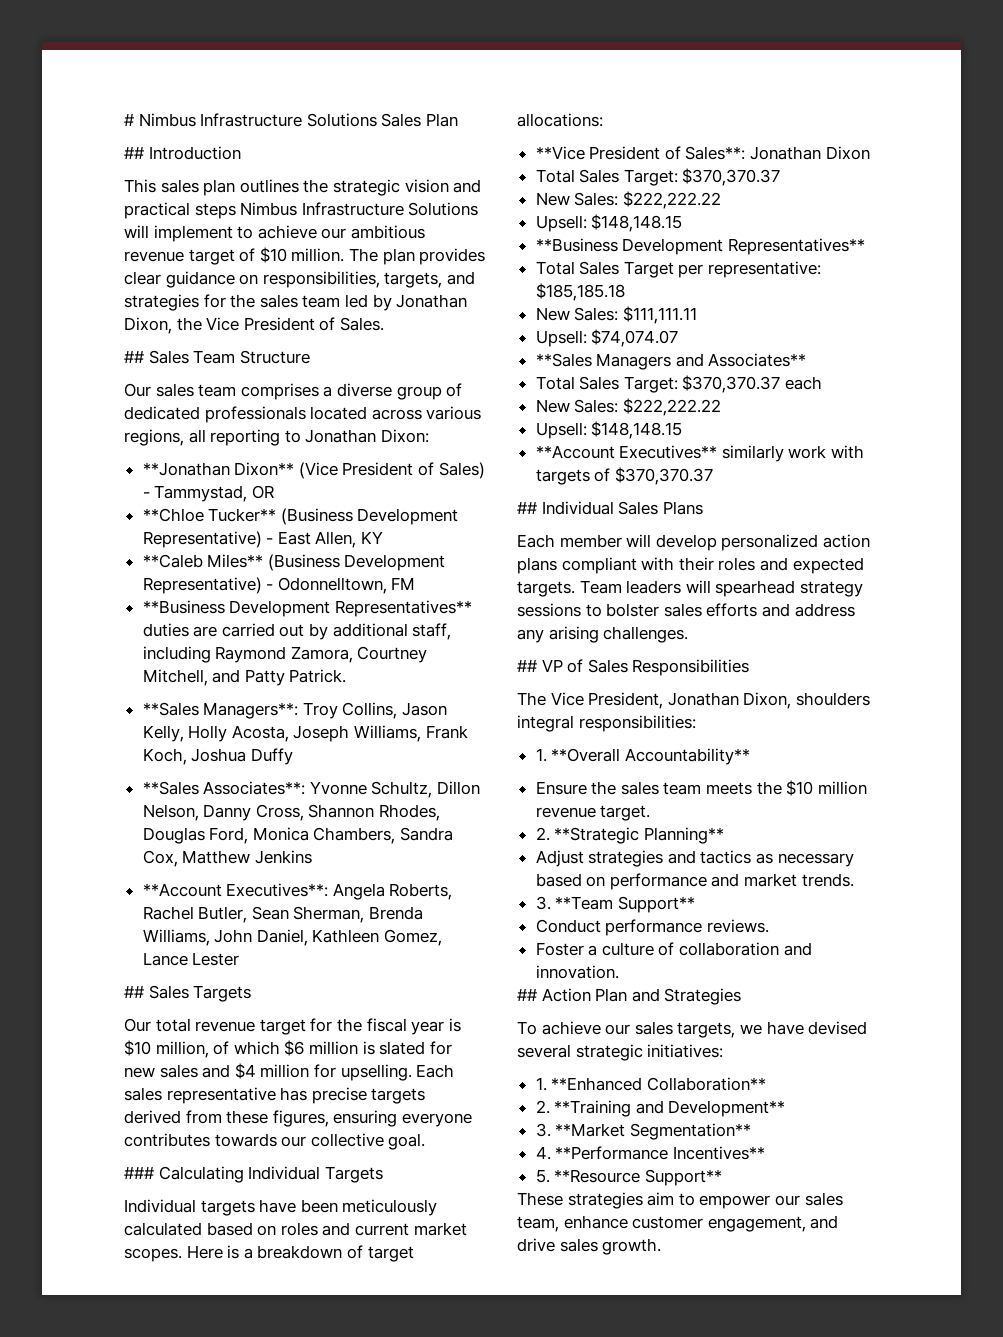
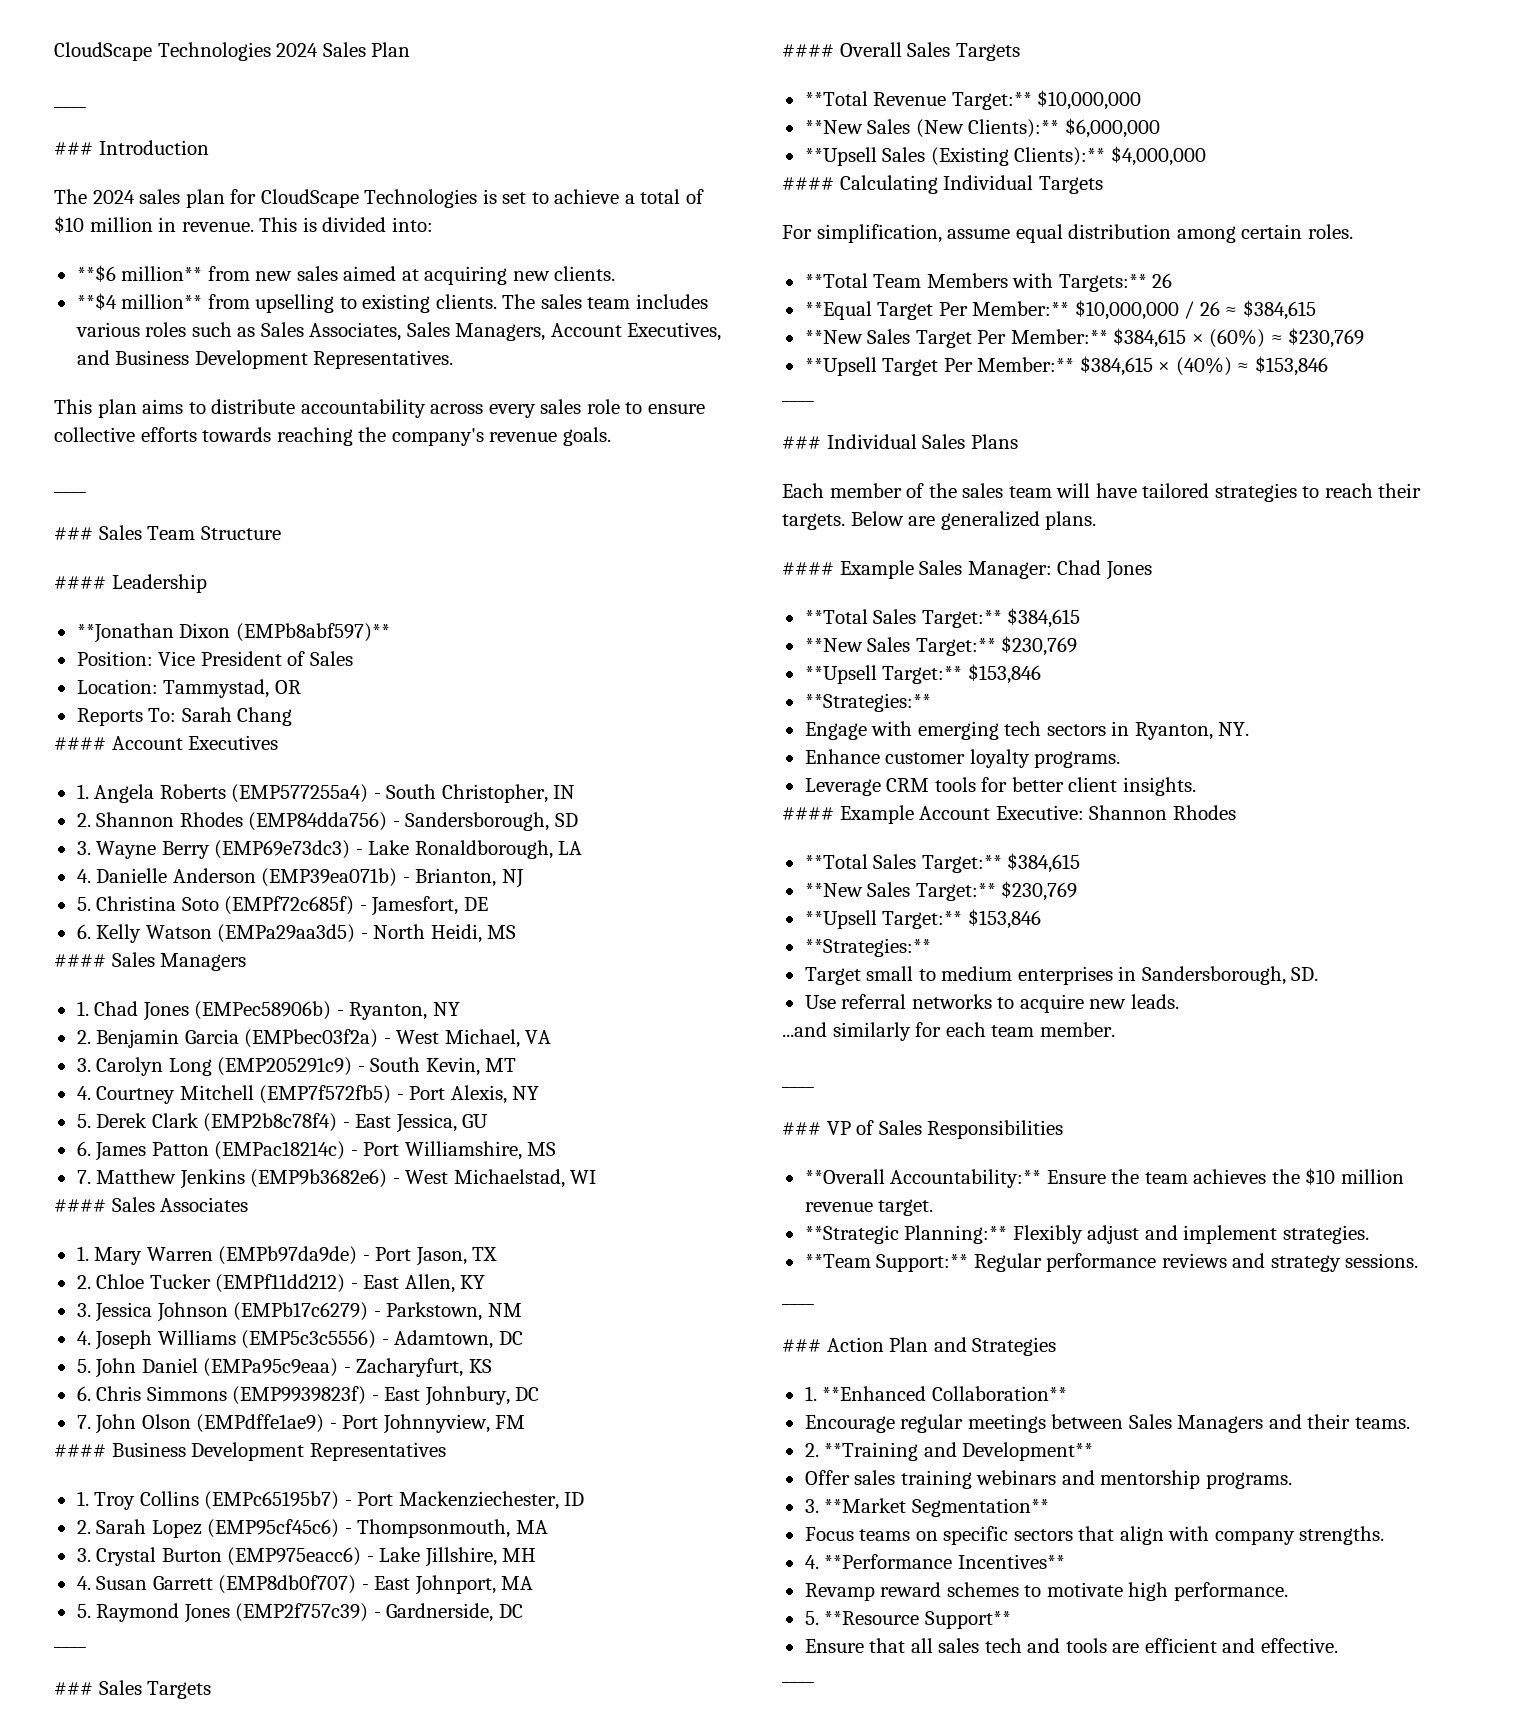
[124,113,377,127] # Nimbus Infrastructure Solutions -> [54,42,319,61] CloudScape Technologies 2024
[124,146,145,159] ## -> [54,106,86,108] [54,142,93,155] ____ // ###
[124,179,482,196] [124,202,479,219] [124,225,425,242] [124,247,486,265] [124,271,475,288] [124,294,468,311] [124,317,384,334] [124,350,310,364] [124,383,463,400] [124,406,482,423] [124,429,429,446] [142,462,485,479] [142,485,274,502] [142,508,459,525] [142,531,384,548] [142,554,446,571] [142,577,416,594] [142,600,472,617] [142,623,452,640] [142,646,428,663] [142,669,347,686] [142,702,448,719] [142,725,468,742] [142,748,293,765] [142,781,481,798] [142,804,441,821] [142,827,454,844] [142,850,312,867] [142,883,453,900] [142,906,424,923] [142,929,443,946] [142,952,240,966] [124,985,252,1002] [124,1018,461,1035] [124,1040,452,1058] [124,1063,455,1081] [124,1087,426,1104] [124,1110,472,1127] [124,1133,426,1150] [124,1166,383,1183] [124,1199,438,1216] [124,1222,467,1236] [124,1245,414,1262] [517,113,603,127] [535,146,870,160] [535,168,781,186] [535,191,721,209] [535,214,683,232] [535,238,865,255] [535,261,822,278] [535,283,625,301] [535,306,697,324] [535,329,679,347] [535,353,807,370] [535,375,823,393] [535,398,721,416] [535,421,683,439] [535,445,865,462] [535,467,713,485] [517,501,538,514] This sales plan outlines the strategic vision and practical steps Nimbus Infrastructure Solutions will implement to achieve our ambitious revenue target of $10 million. The plan provides clear guidance on responsibilities, targets, and strategies for the sales team led by Jonathan Dixon, the Vice President of Sales. // ## Sales Team Structure // Our sales team comprises a diverse group of dedicated professionals located across various regions, all reporting to Jonathan Dixon: // **Jonathan Dixon** (Vice President of Sales) - Tammystad, OR // **Chloe Tucker** (Business Development Representative) - East Allen, KY // **Caleb Miles** (Business Development Representative) - Odonnelltown, FM // **Business Development Representatives** duties are carried out by additional staff, including Raymond Zamora, Courtney Mitchell, and Patty Patrick. // **Sales Managers**: Troy Collins, Jason Kelly, Holly Acosta, Joseph Williams, Frank Koch, Joshua Duffy // **Sales Associates**: Yvonne Schultz, Dillon Nelson, Danny Cross, Shannon Rhodes, Douglas Ford, Monica Chambers, Sandra Cox, Matthew Jenkins // **Account Executives**: Angela Roberts, Rachel Butler, Sean Sherman, Brenda Williams, John Daniel, Kathleen Gomez, Lance Lester // ## Sales Targets // Our total revenue target for the fiscal year is $10 million, of which $6 million is slated for new sales and $4 million for upselling. Each sales representative has precise targets derived from these figures, ensuring everyone contributes towards our collective goal. // ### Calculating Individual Targets // Individual targets have been meticulously calculated based on roles and current market scopes. Here is a breakdown of target allocations: // **Vice President of Sales**: Jonathan Dixon // Total Sales Target: $370,370.37 // New Sales: $222,222.22 // Upsell: $148,148.15 // **Business Development Representatives** // Total Sales Target per representative: $185,185.18 // New Sales: $111,111.11 // Upsell: $74,074.07 // **Sales Managers and Associates** // Total Sales Target: $370,370.37 each // New Sales: $222,222.22 // Upsell: $148,148.15 // **Account Executives** similarly work with targets of $370,370.37 // ## -> [54,189,704,208] [54,216,433,233] [76,265,616,285] [76,293,708,313] [75,322,722,341] [76,350,454,369] [54,399,705,418] [54,427,611,446] [54,491,86,493] [54,525,281,540] [54,574,207,593] [76,623,390,643] [76,651,353,666] [76,679,301,698] [76,707,293,726] [54,735,279,750] [76,784,576,803] [76,812,578,831] [76,840,583,859] [76,868,524,888] [76,896,488,916] [76,924,517,943] [54,952,247,971] [76,1001,460,1021] [76,1029,552,1048] [76,1057,517,1076] [76,1085,540,1104] [76,1113,489,1133] [76,1141,557,1161] [76,1169,597,1189] [54,1197,249,1212] [76,1246,498,1266] [76,1274,486,1293] [76,1302,522,1322] [76,1330,523,1350] [76,1358,492,1378] [76,1386,540,1406] [76,1414,526,1434] [54,1442,446,1461] [76,1491,585,1510] [76,1519,548,1538] [76,1547,537,1567] [76,1575,534,1595] [76,1603,523,1623] [54,1646,86,1648] [54,1680,212,1699] [782,42,1020,61] [804,90,1142,110] [804,118,1160,138] [804,146,1206,166] [782,175,1103,194] [782,224,1353,243] [804,273,1173,292] [804,300,1316,320] [804,328,1365,348] [804,356,1328,376] [782,400,814,402] [782,436,821,449] The 2024 sales plan for CloudScape Technologies is set to achieve a total of $10 million in revenue. This is divided into: // **$6 million** from new sales aimed at acquiring new clients. // **$4 million** from upselling to existing clients. The sales team includes various roles such as Sales Associates, Sales Managers, Account Executives, and Business Development Representatives. // This plan aims to distribute accountability across every sales role to ensure collective efforts towards reaching the company's revenue goals. // ____ // ### Sales Team Structure // #### Leadership // **Jonathan Dixon (EMPb8abf597)** // Position: Vice President of Sales // Location: Tammystad, OR // Reports To: Sarah Chang // #### Account Executives // 1. Angela Roberts (EMP577255a4) - South Christopher, IN // 2. Shannon Rhodes (EMP84dda756) - Sandersborough, SD // 3. Wayne Berry (EMP69e73dc3) - Lake Ronaldborough, LA // 4. Danielle Anderson (EMP39ea071b) - Brianton, NJ // 5. Christina Soto (EMPf72c685f) - Jamesfort, DE // 6. Kelly Watson (EMPa29aa3d5) - North Heidi, MS // #### Sales Managers // 1. Chad Jones (EMPec58906b) - Ryanton, NY // 2. Benjamin Garcia (EMPbec03f2a) - West Michael, VA // 3. Carolyn Long (EMP205291c9) - South Kevin, MT // 4. Courtney Mitchell (EMP7f572fb5) - Port Alexis, NY // 5. Derek Clark (EMP2b8c78f4) - East Jessica, GU // 6. James Patton (EMPac18214c) - Port Williamshire, MS // 7. Matthew Jenkins (EMP9b3682e6) - West Michaelstad, WI // #### Sales Associates // 1. Mary Warren (EMPb97da9de) - Port Jason, TX // 2. Chloe Tucker (EMPf11dd212) - East Allen, KY // 3. Jessica Johnson (EMPb17c6279) - Parkstown, NM // 4. Joseph Williams (EMP5c3c5556) - Adamtown, DC // 5. John Daniel (EMPa95c9eaa) - Zacharyfurt, KS // 6. Chris Simmons (EMP9939823f) - East Johnbury, DC // 7. John Olson (EMPdffe1ae9) - Port Johnnyview, FM // #### Business Development Representatives // 1. Troy Collins (EMPc65195b7) - Port Mackenziechester, ID // 2. Sarah Lopez (EMP95cf45c6) - Thompsonmouth, MA // 3. Crystal Burton (EMP975eacc6) - Lake Jillshire, MH // 4. Susan Garrett (EMP8db0f707) - East Johnport, MA // 5. Raymond Jones (EMP2f757c39) - Gardnerside, DC // ____ // ### Sales Targets // #### Overall Sales Targets // **Total Revenue Target:** $10,000,000 // **New Sales (New Clients):** $6,000,000 // **Upsell Sales (Existing Clients):** $4,000,000 // #### Calculating Individual Targets // For simplification, assume equal distribution among certain roles. // **Total Team Members with Targets:** 26 // **Equal Target Per Member:** $10,000,000 / 26 ≈ $384,615 // **New Sales Target Per Member:** $384,615 × (60%) ≈ $230,769 // **Upsell Target Per Member:** $384,615 × (40%) ≈ $153,846 // ____ // ###
[626,534,870,551] [517,557,864,574] [517,580,863,597] [517,603,855,617] [517,626,689,643] [517,659,750,676] [517,692,870,709] [517,715,696,732] [535,748,750,765] [535,781,753,795] will develop personalized action plans compliant with their roles and expected targets. Team leaders will spearhead strategy sessions to bolster sales efforts and address any arising challenges. // ## VP of Sales Responsibilities // The Vice President, Jonathan Dixon, shoulders integral responsibilities: // 1. **Overall Accountability** // Ensure the sales team meets -> [906,483,1422,502] [782,511,1097,530] [782,560,1152,580] [804,608,1081,628] [804,636,1078,656] [804,664,1041,684] [804,693,931,712] [804,721,1250,740] [804,749,1121,768] [804,777,1196,796] [782,805,1236,824] [804,853,1081,873] [804,881,1078,901] [804,909,1041,929] [804,938,931,957] [804,966,1319,985] [804,994,1179,1013] [782,1022,1115,1041] [782,1086,814,1088] [782,1120,1064,1139] [804,1169,1267,1188] of the sales team will have tailored strategies to reach their targets. Below are generalized plans. // #### Example Sales Manager: Chad Jones // **Total Sales Target:** $384,615 // **New Sales Target:** $230,769 // **Upsell Target:** $153,846 // **Strategies:** // Engage with emerging tech sectors in Ryanton, NY. // Enhance customer loyalty programs. // Leverage CRM tools for better client insights. // #### Example Account Executive: Shannon Rhodes // **Total Sales Target:** $384,615 // **New Sales Target:** $230,769 // **Upsell Target:** $153,846 // **Strategies:** // Target small to medium enterprises in Sandersborough, SD. // Use referral networks to acquire new leads. // ...and similarly for each team member. // ____ // ### VP of Sales Responsibilities // **Overall Accountability:** Ensure the team achieves
[535,827,724,844] [535,850,854,867] [535,873,854,890] [535,896,695,913] [535,919,769,936] [535,942,812,956] [535,965,619,979] [517,988,742,1005] [517,1021,868,1038] [517,1044,724,1061] [535,1077,766,1091] [535,1100,786,1117] [535,1123,751,1140] [535,1146,765,1160] [535,1169,722,1186] [517,1192,843,1209] [517,1215,839,1232] [517,1238,662,1255] 2. **Strategic Planning** // Adjust strategies and tactics as necessary based on performance and market trends. // 3. **Team Support** // Conduct performance reviews. // Foster a culture of collaboration and innovation. // ## Action Plan and Strategies // To achieve our sales targets, we have devised several strategic initiatives: // 1. **Enhanced Collaboration** // 2. **Training and Development** // 3. **Market Segmentation** // 4. **Performance Incentives** // 5. **Resource Support** // These strategies aim to empower our sales team, enhance customer engagement, and drive sales growth. -> [804,1225,1369,1244] [804,1253,1419,1272] [782,1303,814,1305] [782,1337,1057,1356] [804,1386,1067,1401] [804,1414,1410,1433] [804,1442,1094,1461] [804,1470,1292,1489] [804,1498,1049,1517] [804,1526,1385,1545] [804,1554,1065,1569] [804,1582,1288,1601] [804,1611,1011,1629] [804,1638,1338,1653] [782,1681,814,1683] **Strategic Planning:** Flexibly adjust and implement strategies. // **Team Support:** Regular performance reviews and strategy sessions. // ____ // ### Action Plan and Strategies // 1. **Enhanced Collaboration** // Encourage regular meetings between Sales Managers and their teams. // 2. **Training and Development** // Offer sales training webinars and mentorship programs. // 3. **Market Segmentation** // Focus teams on specific sectors that align with company strengths. // 4. **Performance Incentives** // Revamp reward schemes to motivate high performance. // 5. **Resource Support** // Ensure that all sales tech and tools are efficient and effective. // ____

